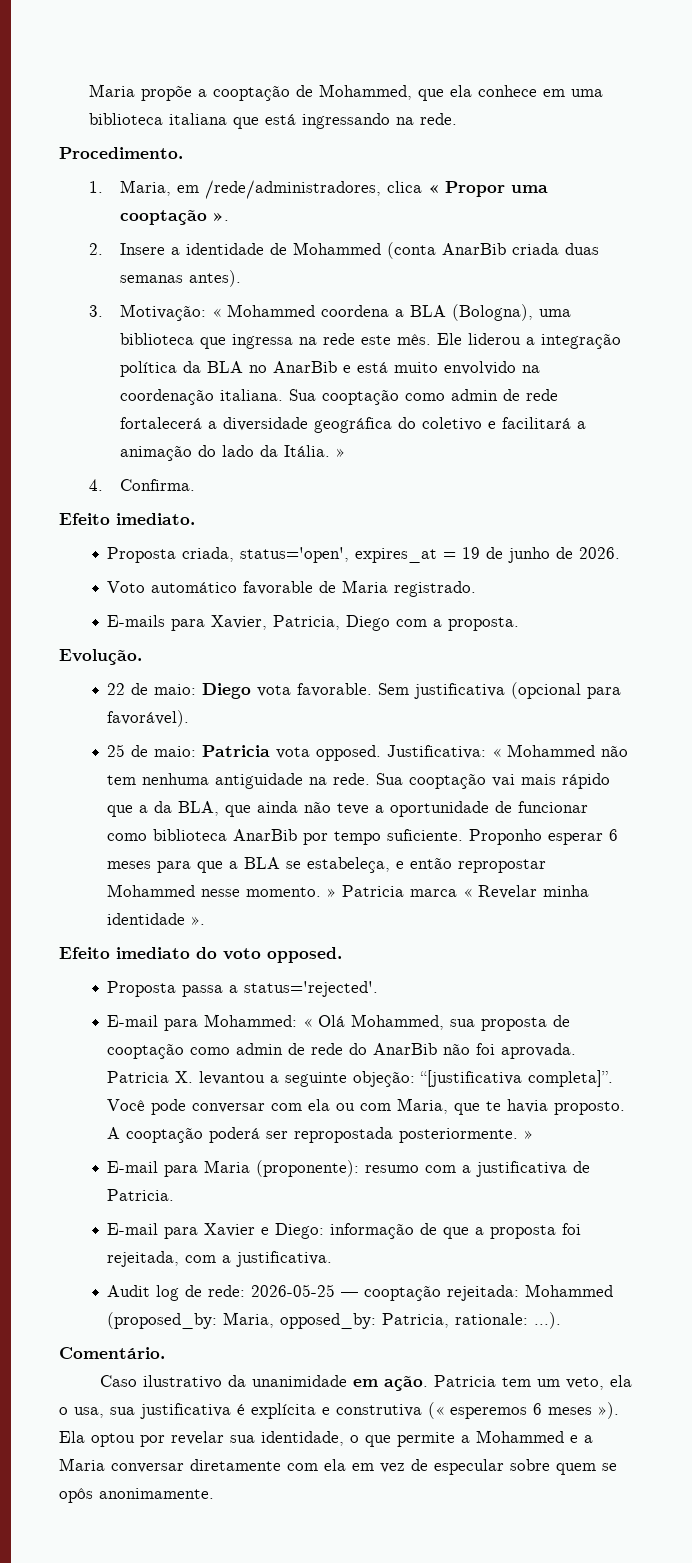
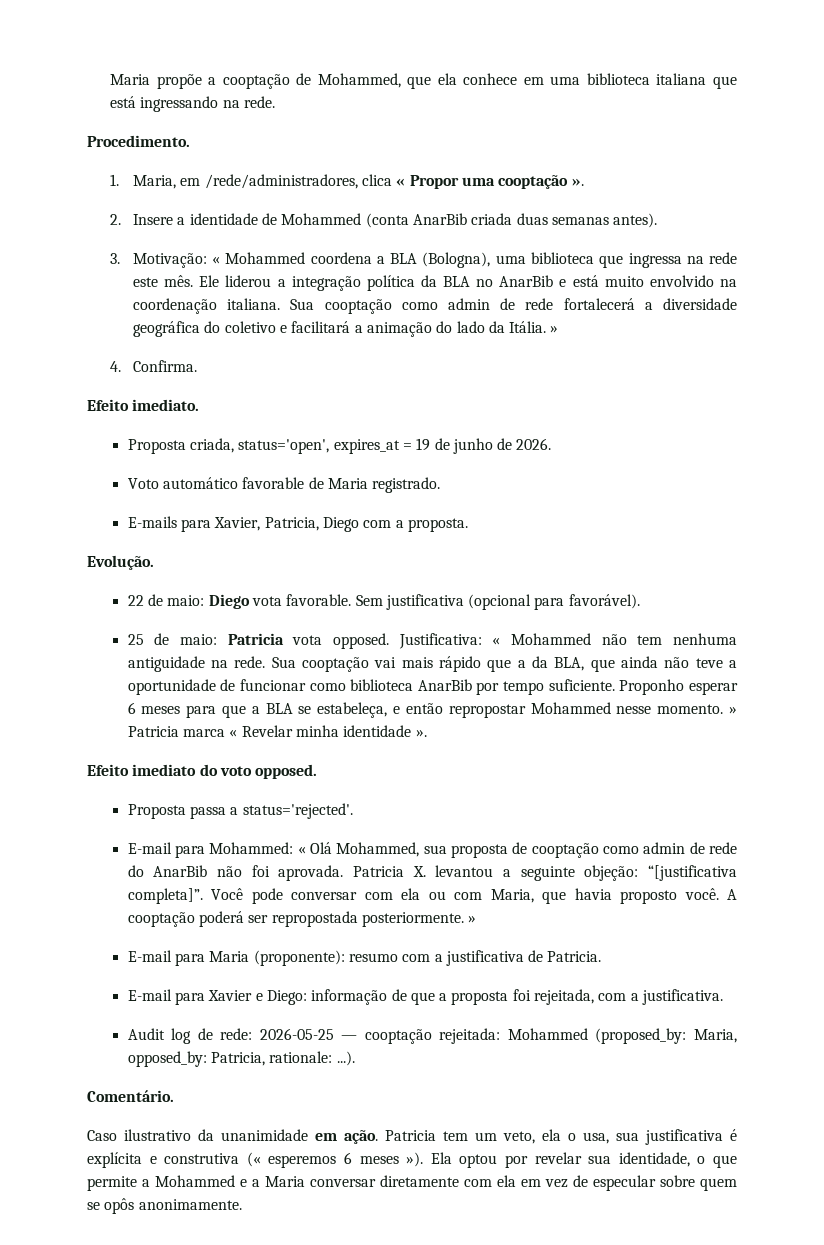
[486,1099,626,1115] te havia proposto. -> [574,888,719,904] havia proposto você.

